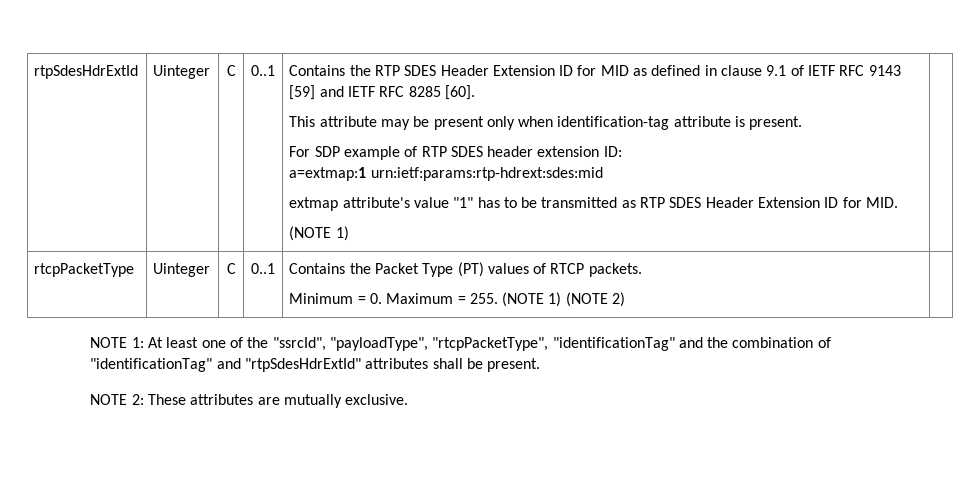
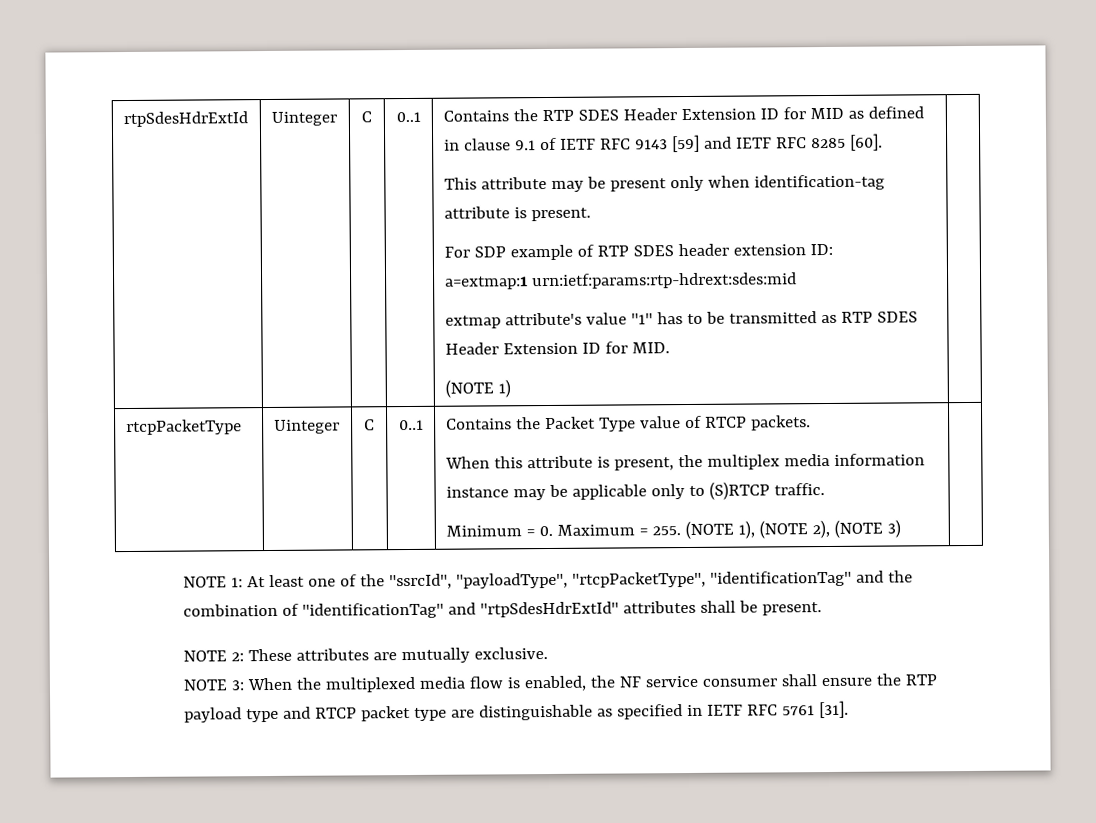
[457,262,529,277] (PT) values -> [639,416,681,429] value
(642, 270) none -> [444,453,925,471] [445,481,825,501] // When this attribute is present, the multiplex media information instance may be applicable only to (S)RTCP traffic.
[548,292,626,307] 1) (NOTE 2) -> [737,519,901,539] 1), (NOTE 2), (NOTE 3)
(409, 399) none -> [183,673,938,693] [184,700,850,723] // NOTE 3: When the multiplexed media flow is enabled, the NF service consumer shall ensure the RTP payload type and RTCP packet type are distinguishable as specified in IETF RFC 5761 [31].

